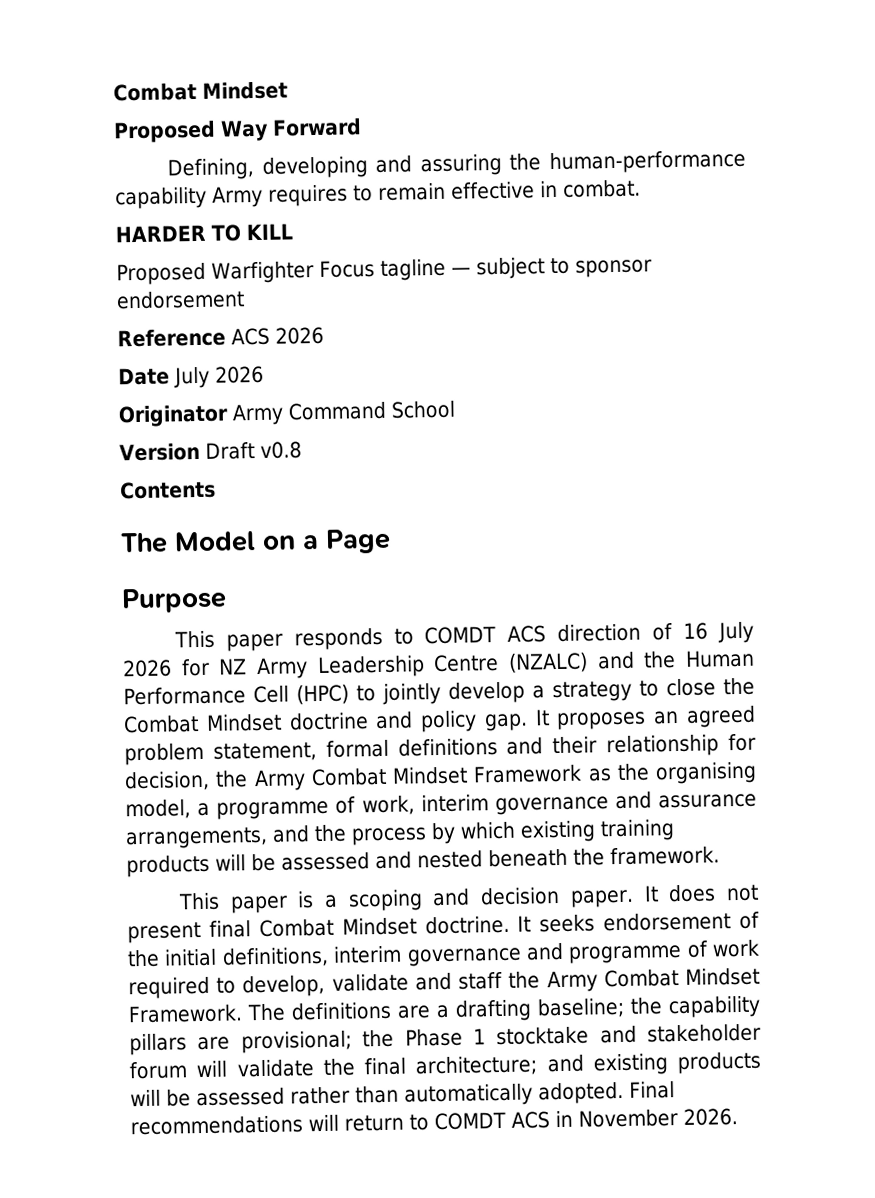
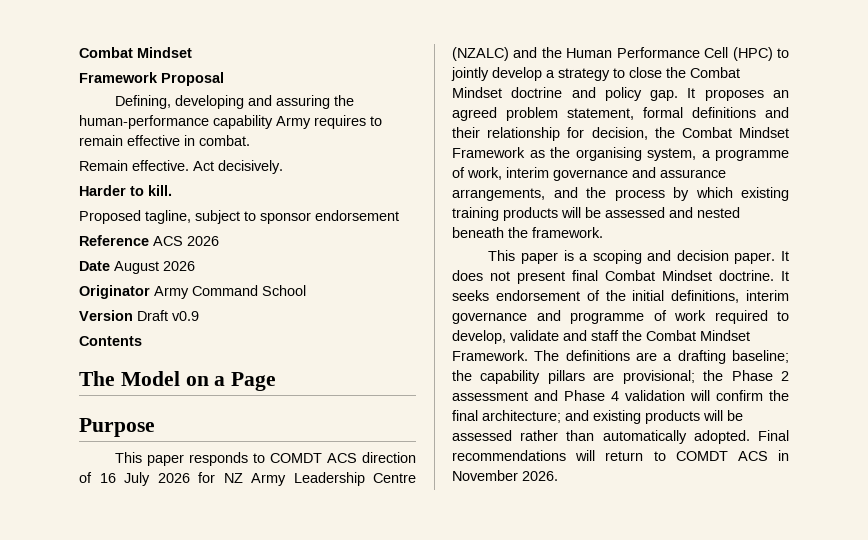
[113,118,362,144] Proposed Way Forward -> [79,72,224,86] Framework Proposal
[115,223,293,243] [116,258,471,286] HARDER TO KILL // Proposed Warfighter Focus tagline — -> [79,160,283,174] [79,185,172,196] [79,210,191,224] Remain effective. Act decisively. // Harder to kill. // Proposed tagline,
[174,366,210,389] July -> [114,261,159,274] August
[259,441,302,459] v0.8 -> [172,311,199,321] v0.9
[253,769,306,792] Army -> (675, 132) none
[125,799,191,820] model, -> [647,148,696,161] system,
[546,970,598,993] Army -> (642, 335) none
[472,1023,762,1046] [129,1059,314,1080] 1 stocktake and stakeholder forum will validate -> [781,371,789,381] [452,390,763,401] 2 assessment and Phase 4 validation will confirm

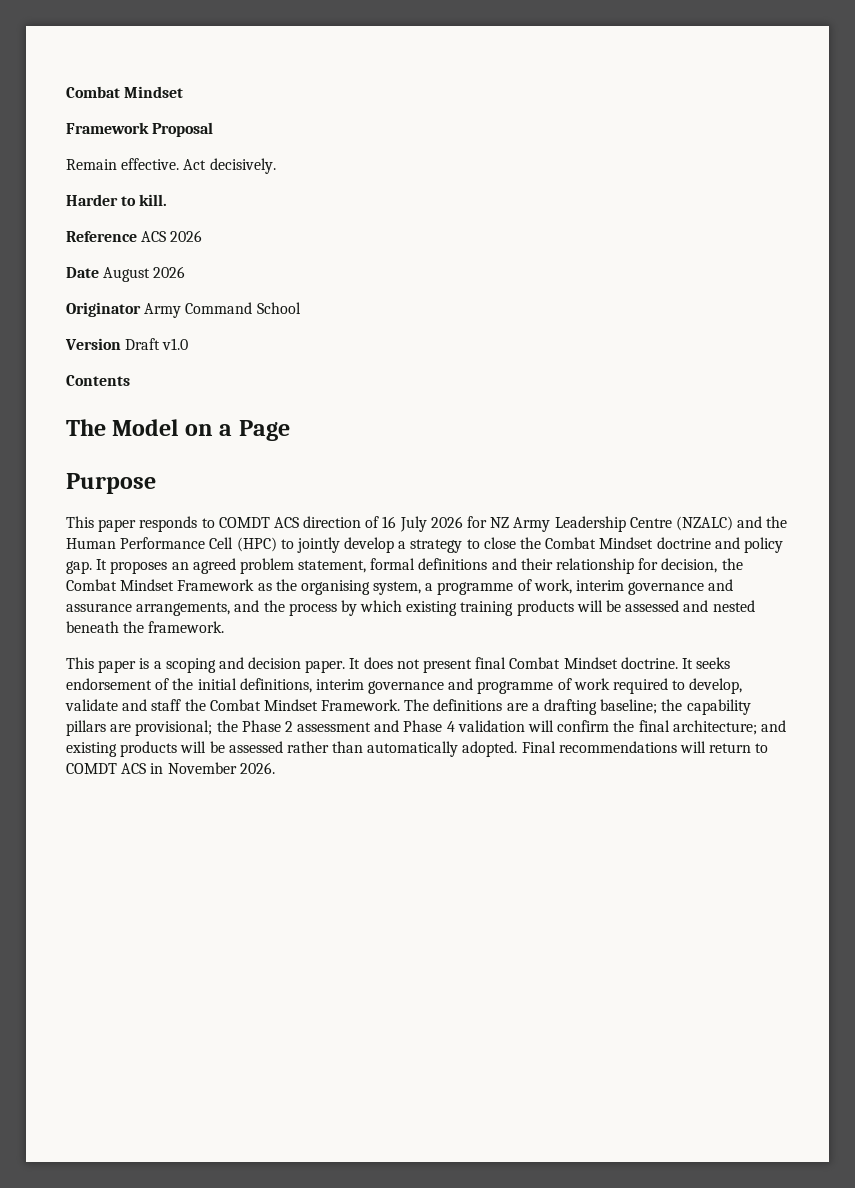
[115,95,355,109] [79,115,382,129] [79,135,250,146] // Defining, developing and assuring the human-performance capability Army requires to remain effective in combat. -> (214, 129) none
[79,210,399,224] // Proposed tagline, subject to sponsor endorsement -> (168, 200) none
[172,311,199,321] v0.9 -> [162,338,189,350] v1.0

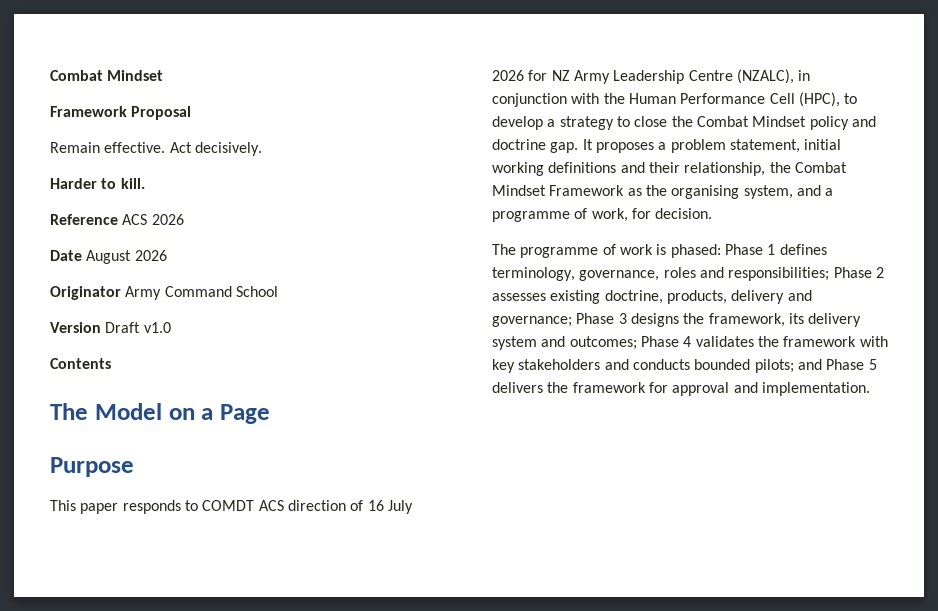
[675,516,763,531] (NZALC) and -> [736,69,811,84] [492,93,600,107] (NZALC), in conjunction with
[236,537,340,553] (HPC) to jointly -> [798,92,858,107] (HPC), to
[656,537,783,553] [66,558,718,574] doctrine and policy gap. It proposes an agreed problem statement, formal definitions and their relationship for decision, -> [809,116,876,130] [492,139,842,153] [492,162,766,176] policy and doctrine gap. It proposes a problem statement, initial working definitions and their relationship,
(422, 588) none -> [796,185,821,196] and
[576,579,734,595] [66,600,755,616] [66,621,225,633] [66,657,731,673] [66,678,743,694] [65,699,751,715] [66,720,786,736] [66,741,769,757] [66,762,275,774] interim governance and assurance arrangements, and the process by which existing training products will be assessed and nested beneath the framework. // This paper is a scoping and decision paper. It does not present final Combat Mindset doctrine. It seeks endorsement of the initial definitions, interim governance and programme of work required to develop, validate and staff the Combat Mindset Framework. The definitions are a drafting baseline; the capability pillars are provisional; the Phase 2 assessment and Phase 4 validation will confirm the final architecture; and existing products will be assessed rather than automatically adopted. Final recommendations will return to COMDT ACS in November 2026. -> [631,208,713,219] [492,244,827,258] [492,267,884,281] [492,290,812,304] [492,313,862,327] [492,336,888,350] [492,359,877,373] [492,382,870,396] for decision. // The programme of work is phased: Phase 1 defines terminology, governance, roles and responsibilities; Phase 2 assesses existing doctrine, products, delivery and governance; Phase 3 designs the framework, its delivery system and outcomes; Phase 4 validates the framework with key stakeholders and conducts bounded pilots; and Phase 5 delivers the framework for approval and implementation.

